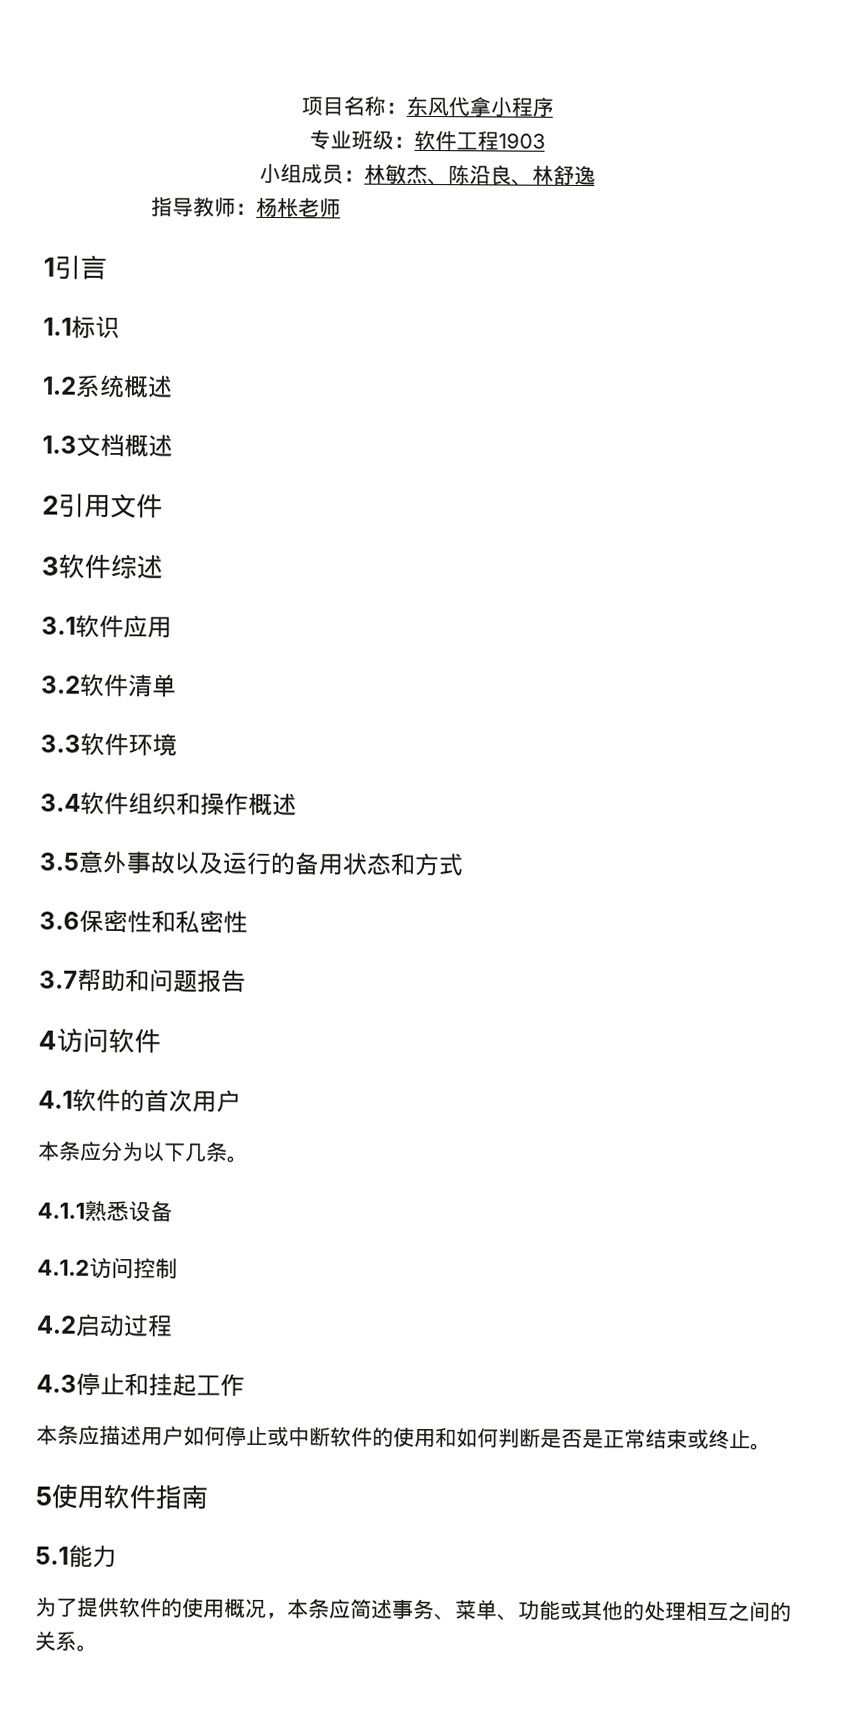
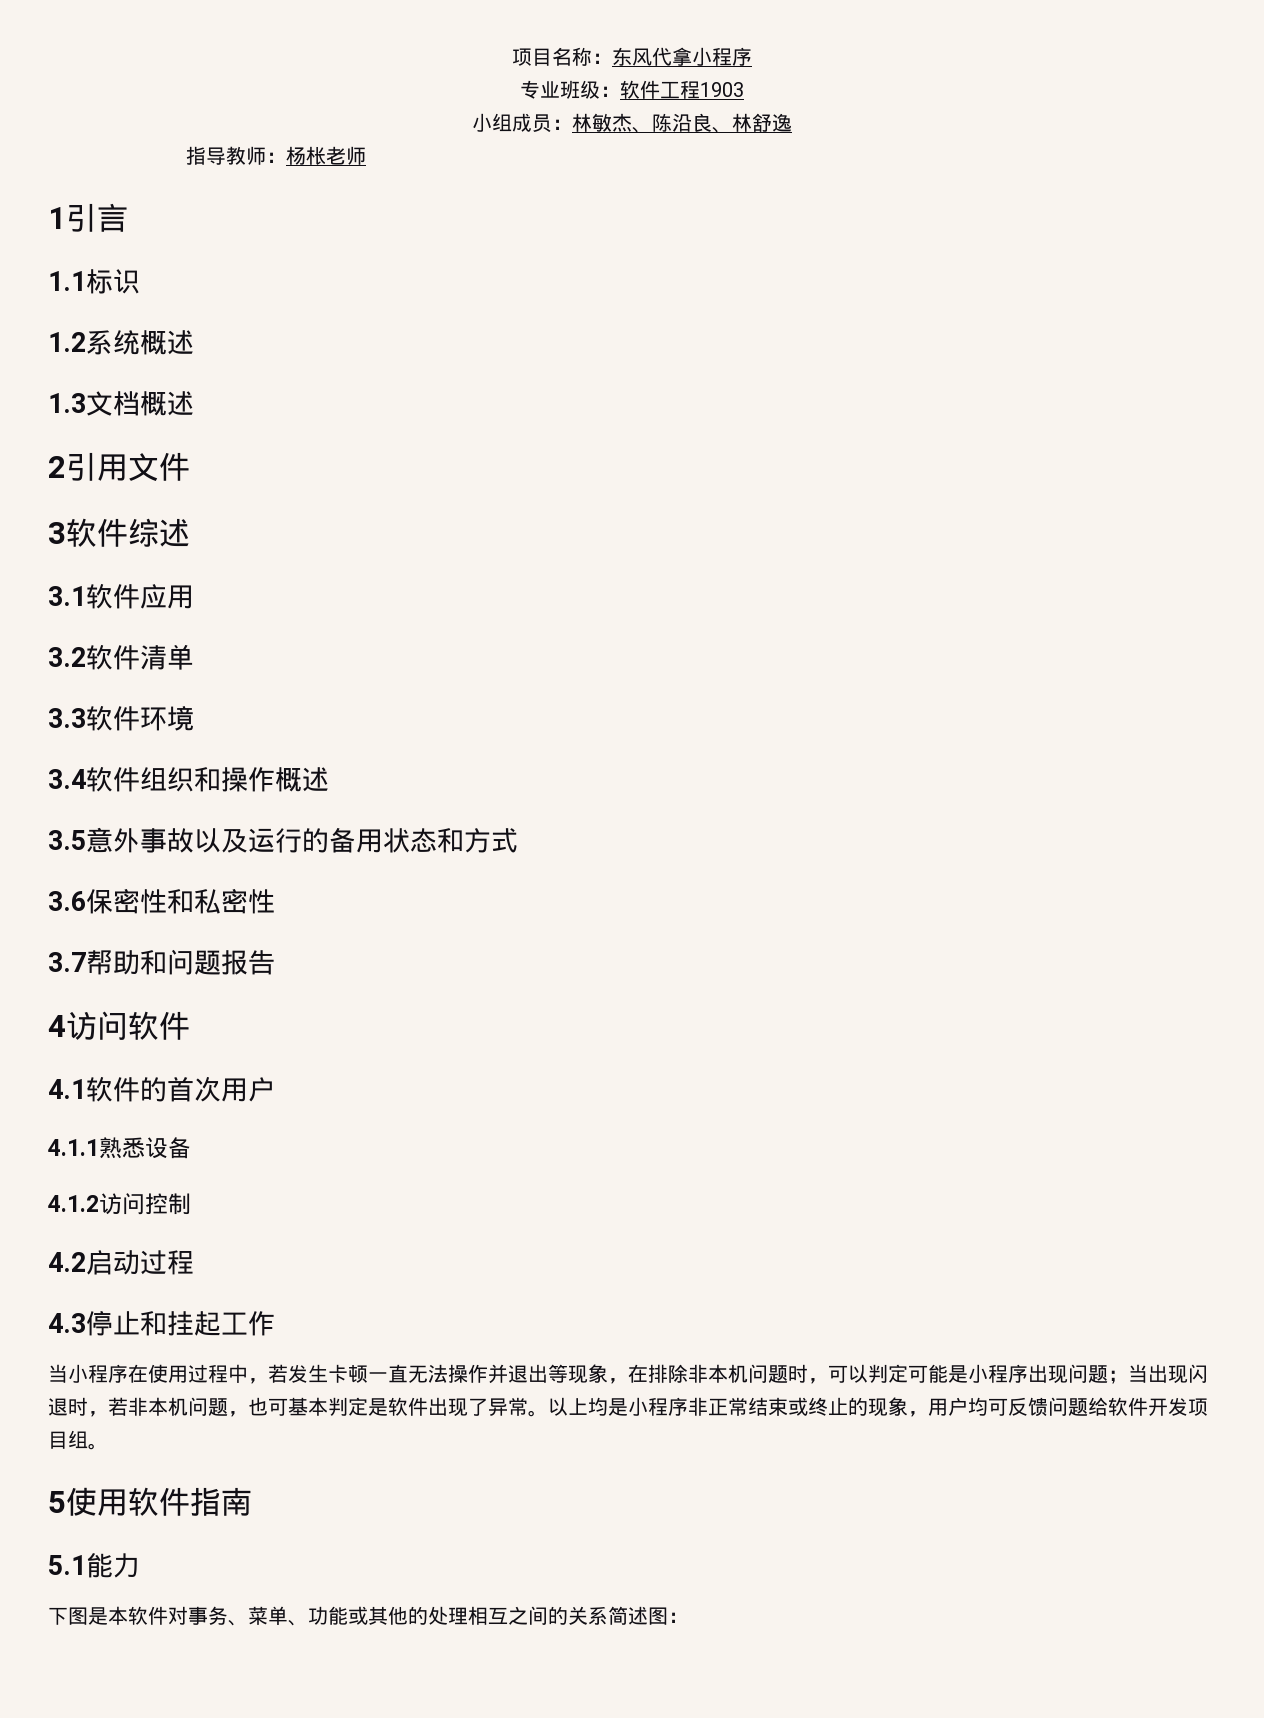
[38,1140,249,1163] // 本条应分为以下几条。 -> (275, 1089) none
[36,1424,751,1450] 本条应描述用户如何停止或中断软件的使用和如何判断是否是正常结束或终止 -> [48,1364,1208,1384] [48,1397,1208,1417] [48,1430,88,1449] 当小程序在使用过程中，若发生卡顿一直无法操作并退出等现象，在排除非本机问题时，可以判定可能是小程序出现问题；当出现闪退时，若非本机问题，也可基本判定是软件出现了异常。以上均是小程序非正常结束或终止的现象，用户均可反馈问题给软件开发项目组
[35,1597,393,1620] 为了提供软件的使用概况，本条应简述 -> [48,1606,188,1625] 下图是本软件对
[76,1644,98,1652] 。 -> [608,1606,688,1625] 简述图：

